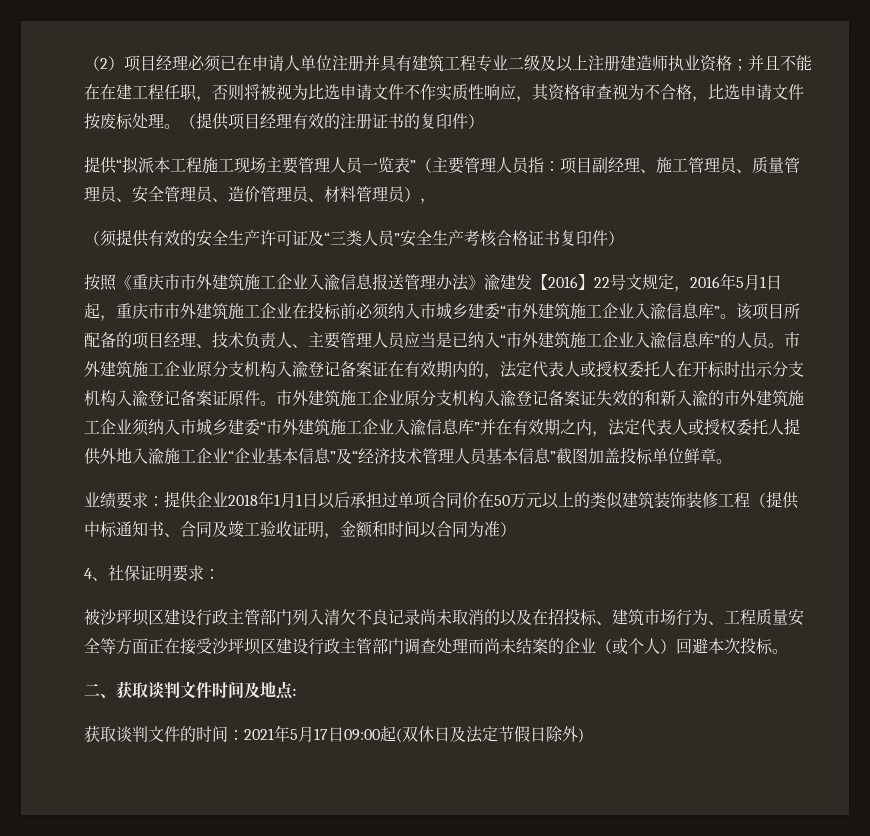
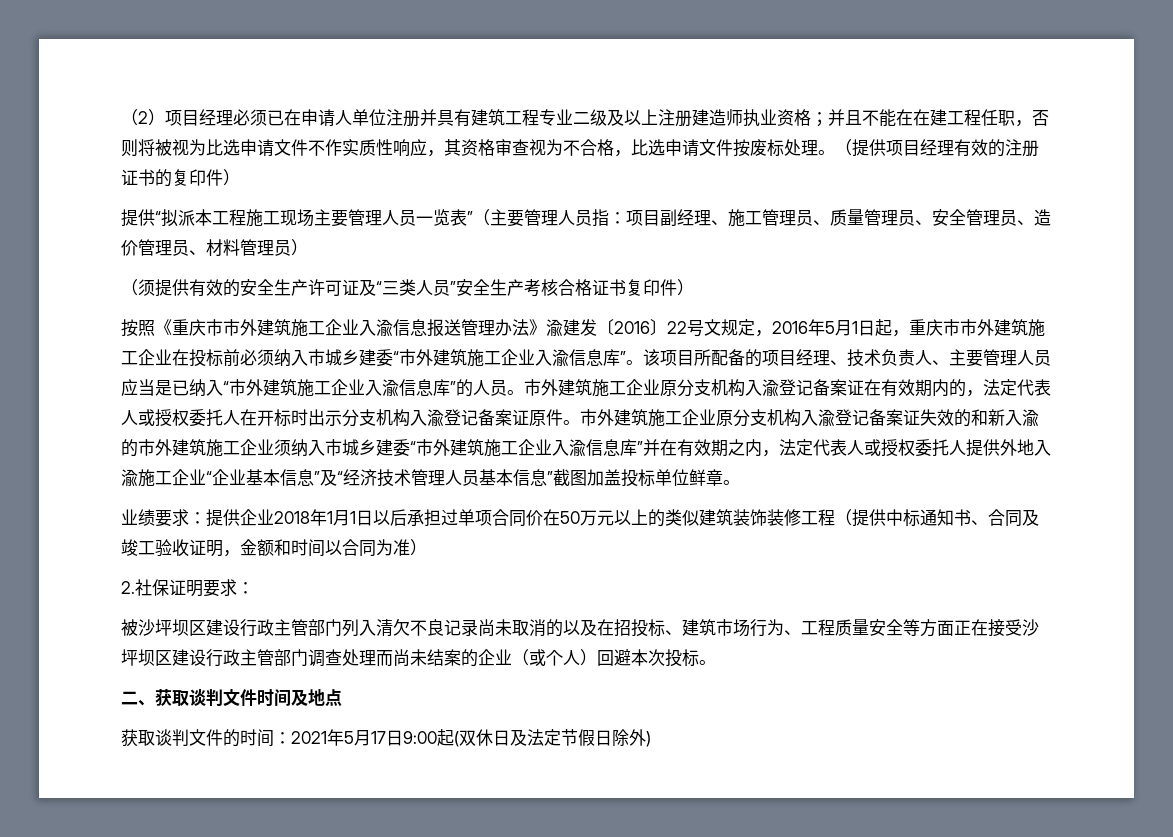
[420,198,436,204] ， -> (308, 247) none
[532,274,594,290] 【2016】 -> [597,319,667,336] 〔2016〕
[84,568,108,581] 4、 -> [121,581,135,594] 2.
[292,688,296,696] : -> (342, 697) none
[344,729,380,741] 09:00 -> [403,731,437,744] 9:00

